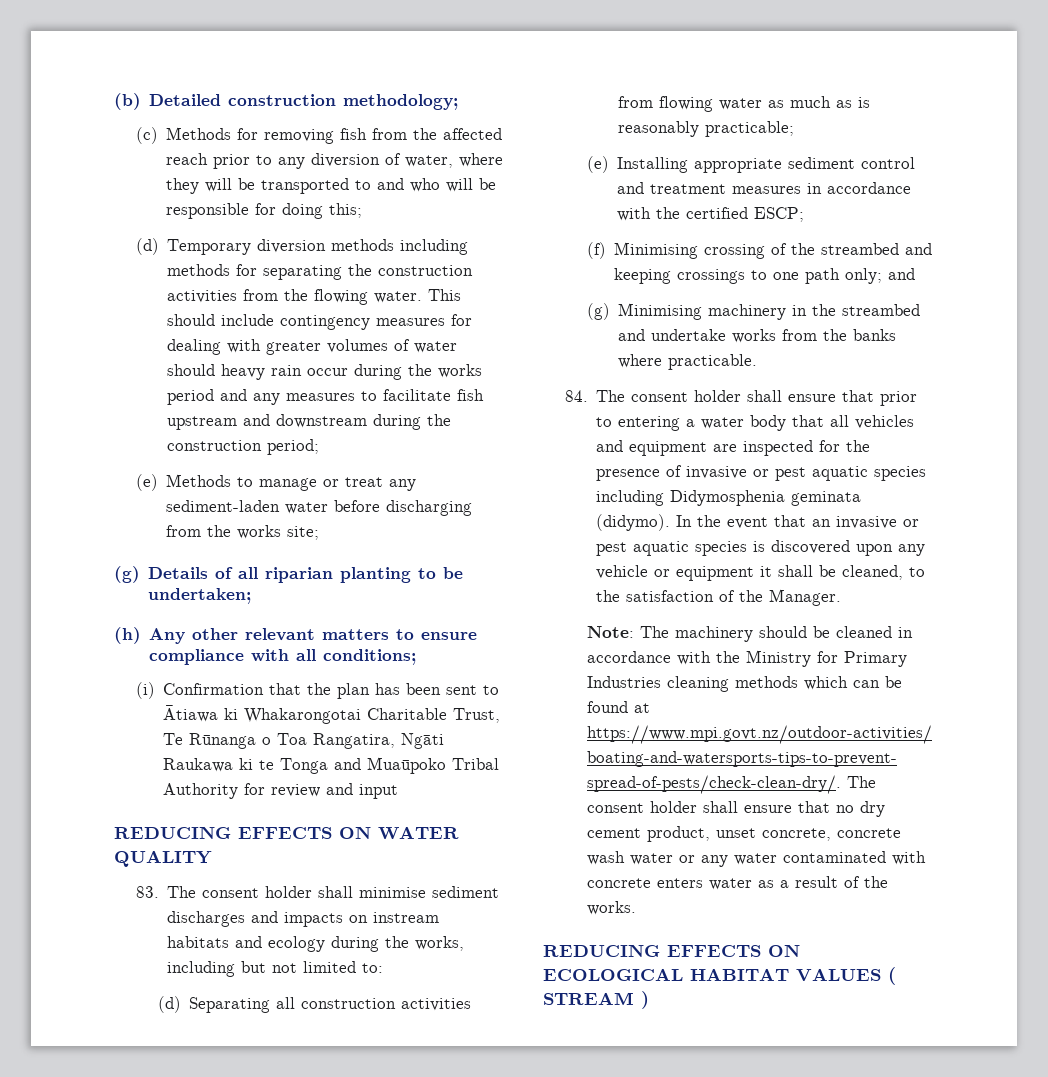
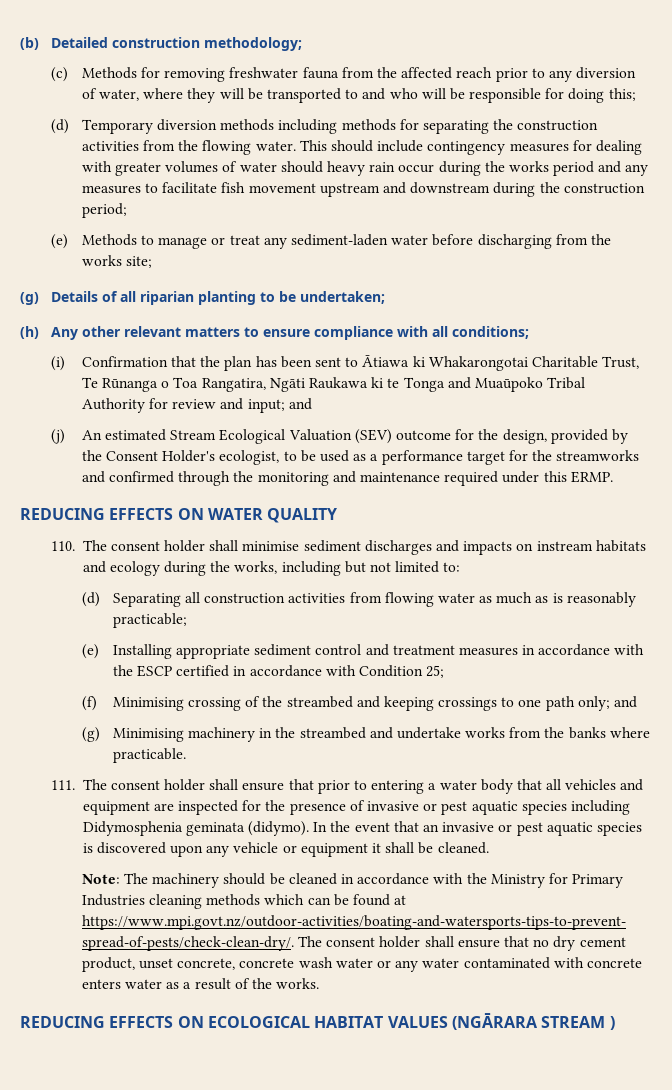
[340,128,368,140] fish -> [229,67,339,79] freshwater fauna
(485, 395) none -> [248,183,316,193] movement
[359,784,399,799] input -> [247,398,312,413] [50,429,628,444] [81,450,640,465] [81,471,613,486] input; and // (j) An estimated Stream Ecological Valuation (SEV) outcome for the design, provided by the Consent Holder's ecologist, to be used as a performance target for the streamworks and confirmed through the monitoring and maintenance required under this ERMP.
[136,886,160,898] 83. -> [50,541,75,551] 110.
[686,207,805,222] certified ESCP; -> [136,665,445,678] ESCP certified in accordance with Condition 25;
[565,390,589,402] 84. -> [50,780,75,790] 111.
[842,565,926,580] [596,589,842,606] cleaned, to the satisfaction of the Manager. -> [437,842,489,854] cleaned.
[888,967,896,985] ( -> [451,1013,538,1030] (NGĀRARA

